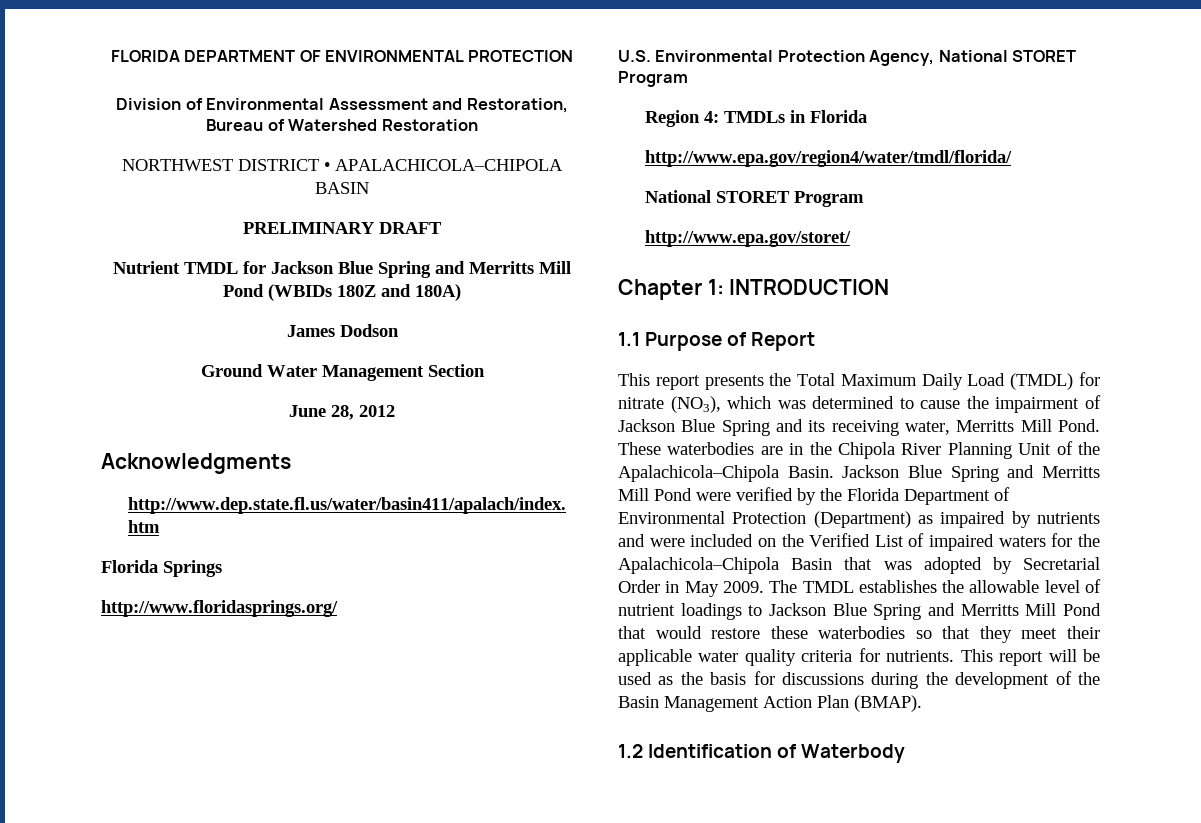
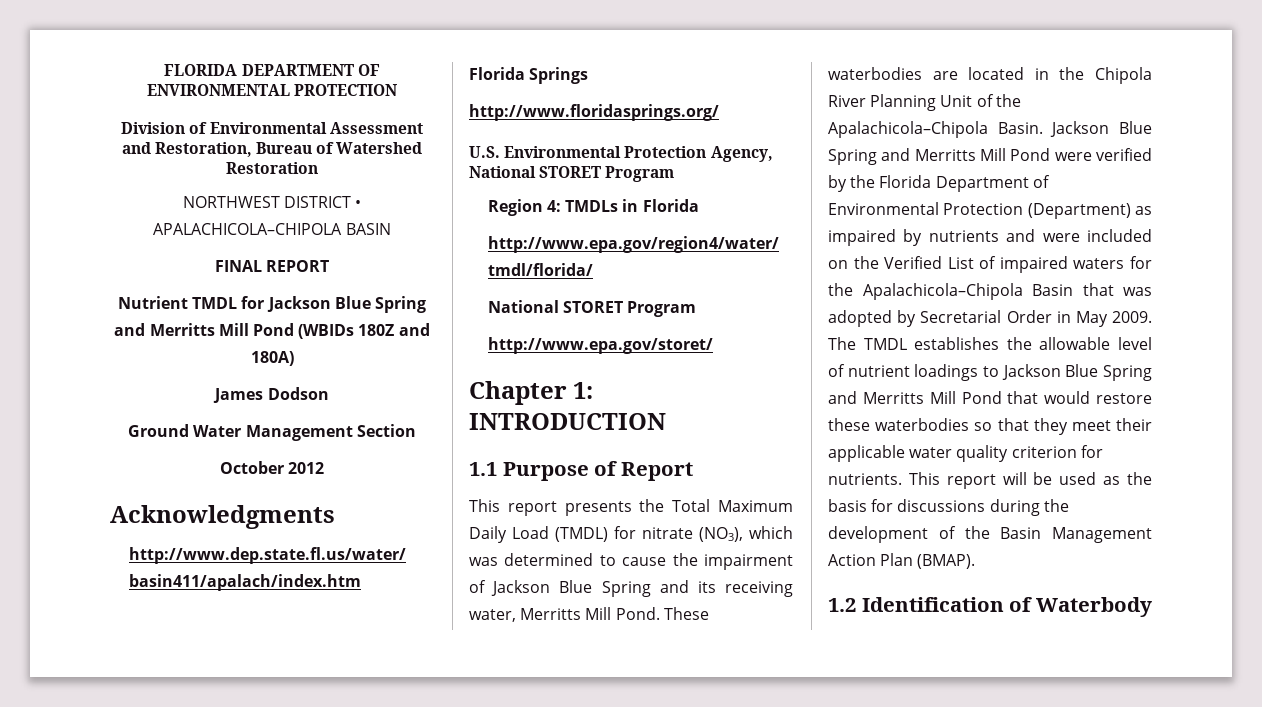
[243,222,442,234] PRELIMINARY DRAFT -> [214,260,330,272] FINAL REPORT
[289,405,354,420] June 28, -> [219,461,284,474] October
(783, 450) none -> [968,67,1025,80] located
[801,650,853,662] criteria -> [1011,446,1077,458] criterion

